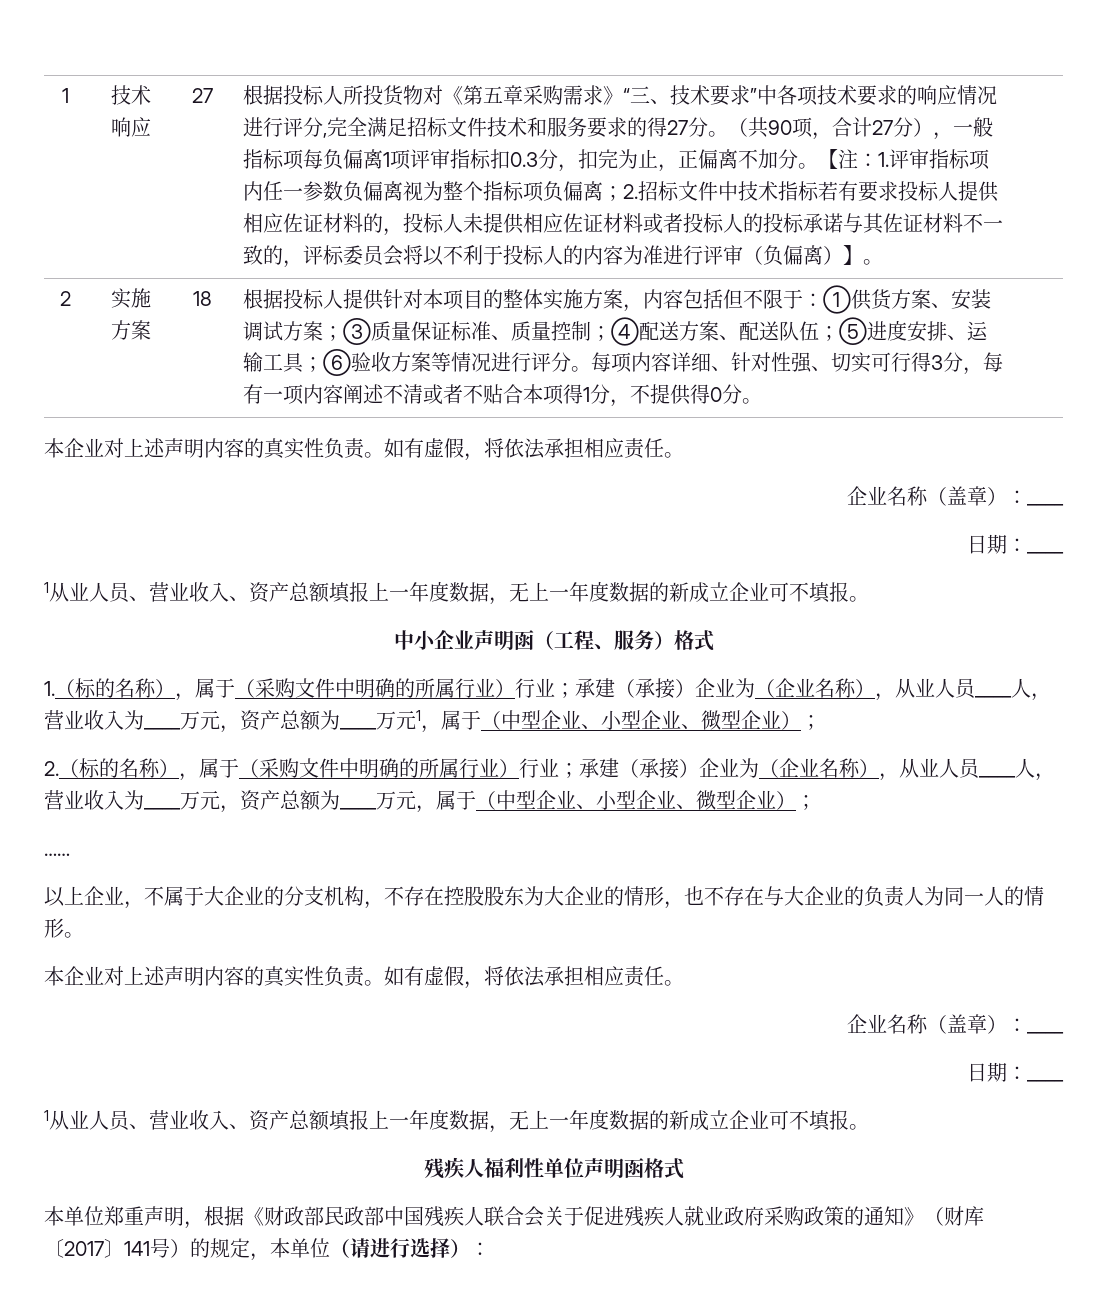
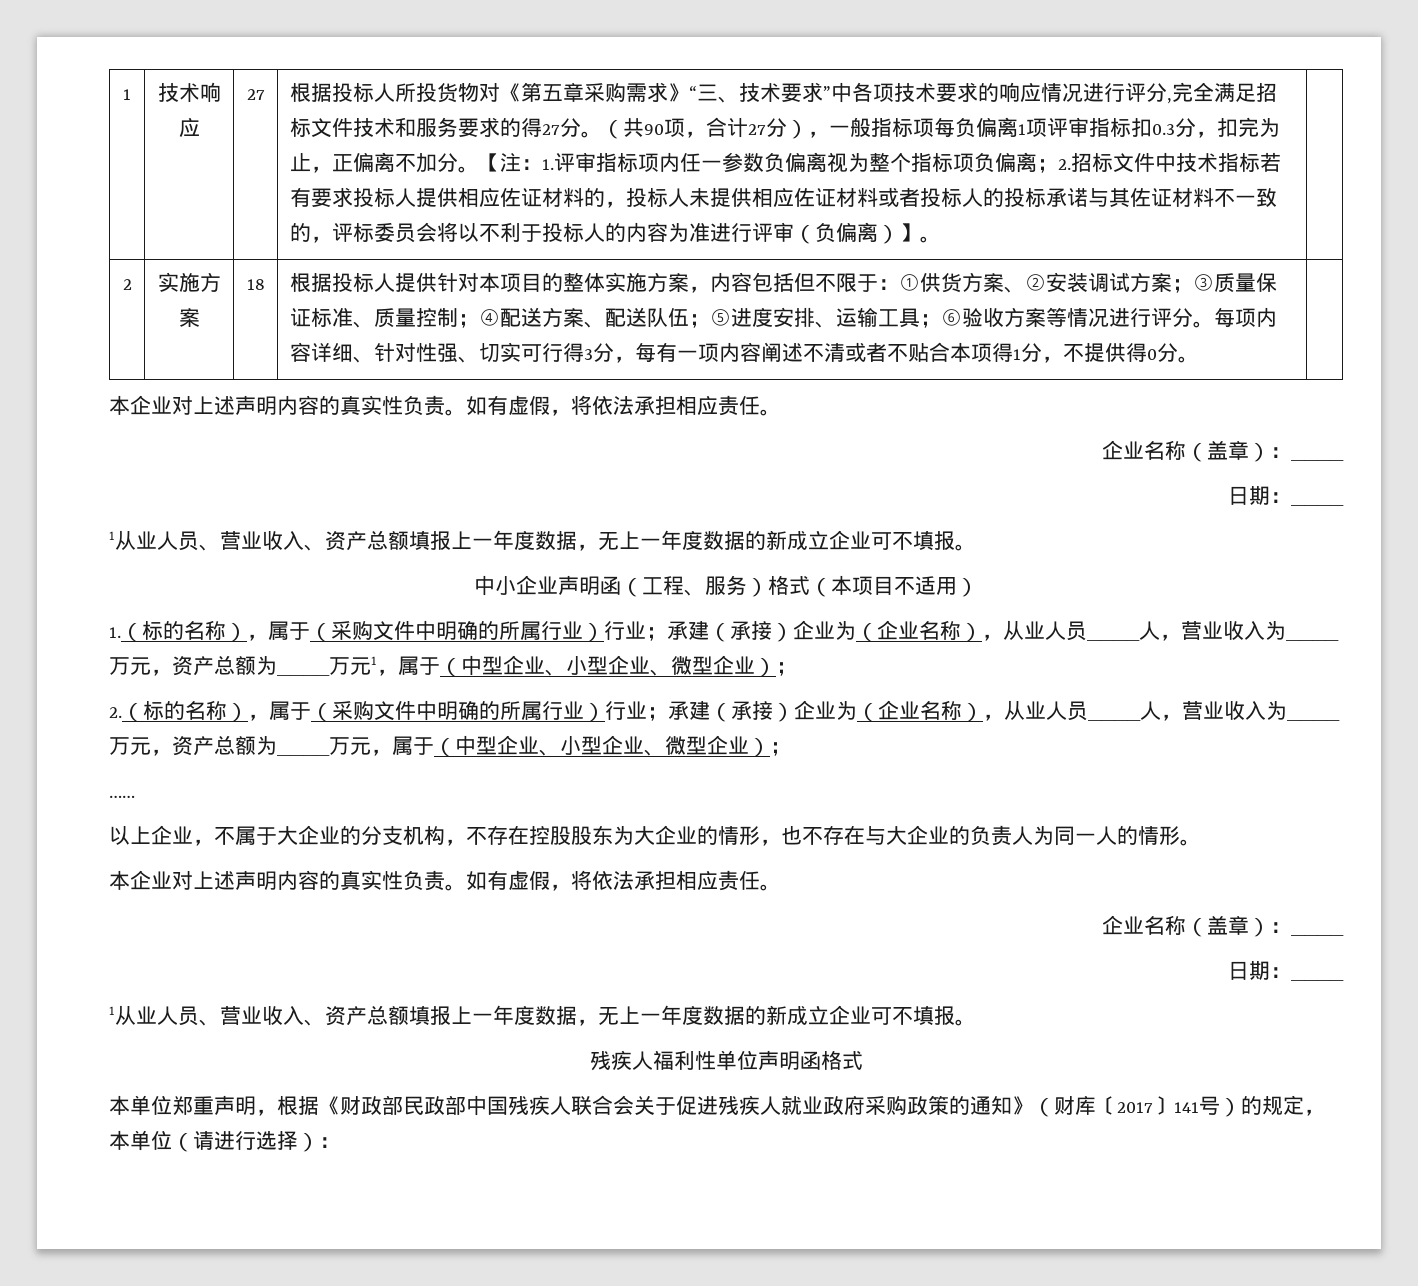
(952, 305) none -> [1024,274,1046,291] ②
(714, 640) none -> [810,575,978,597] （本项目不适用）

